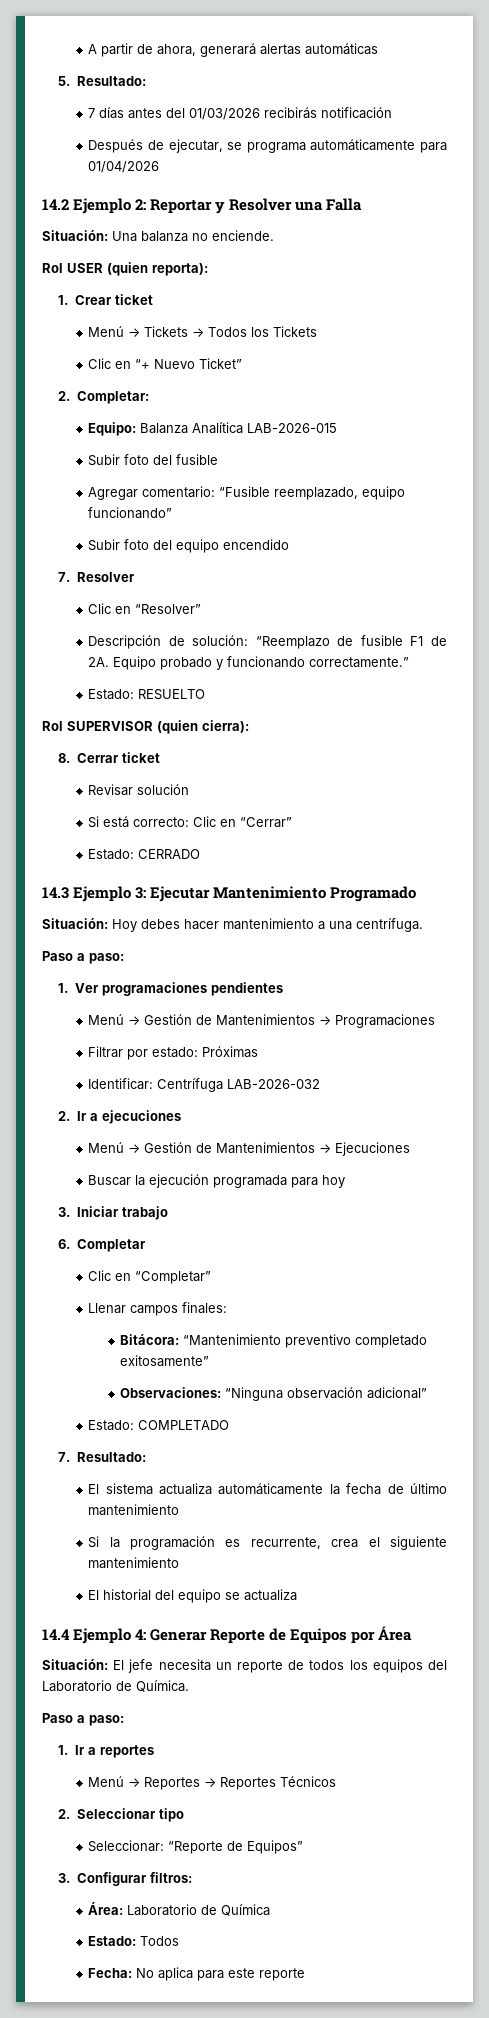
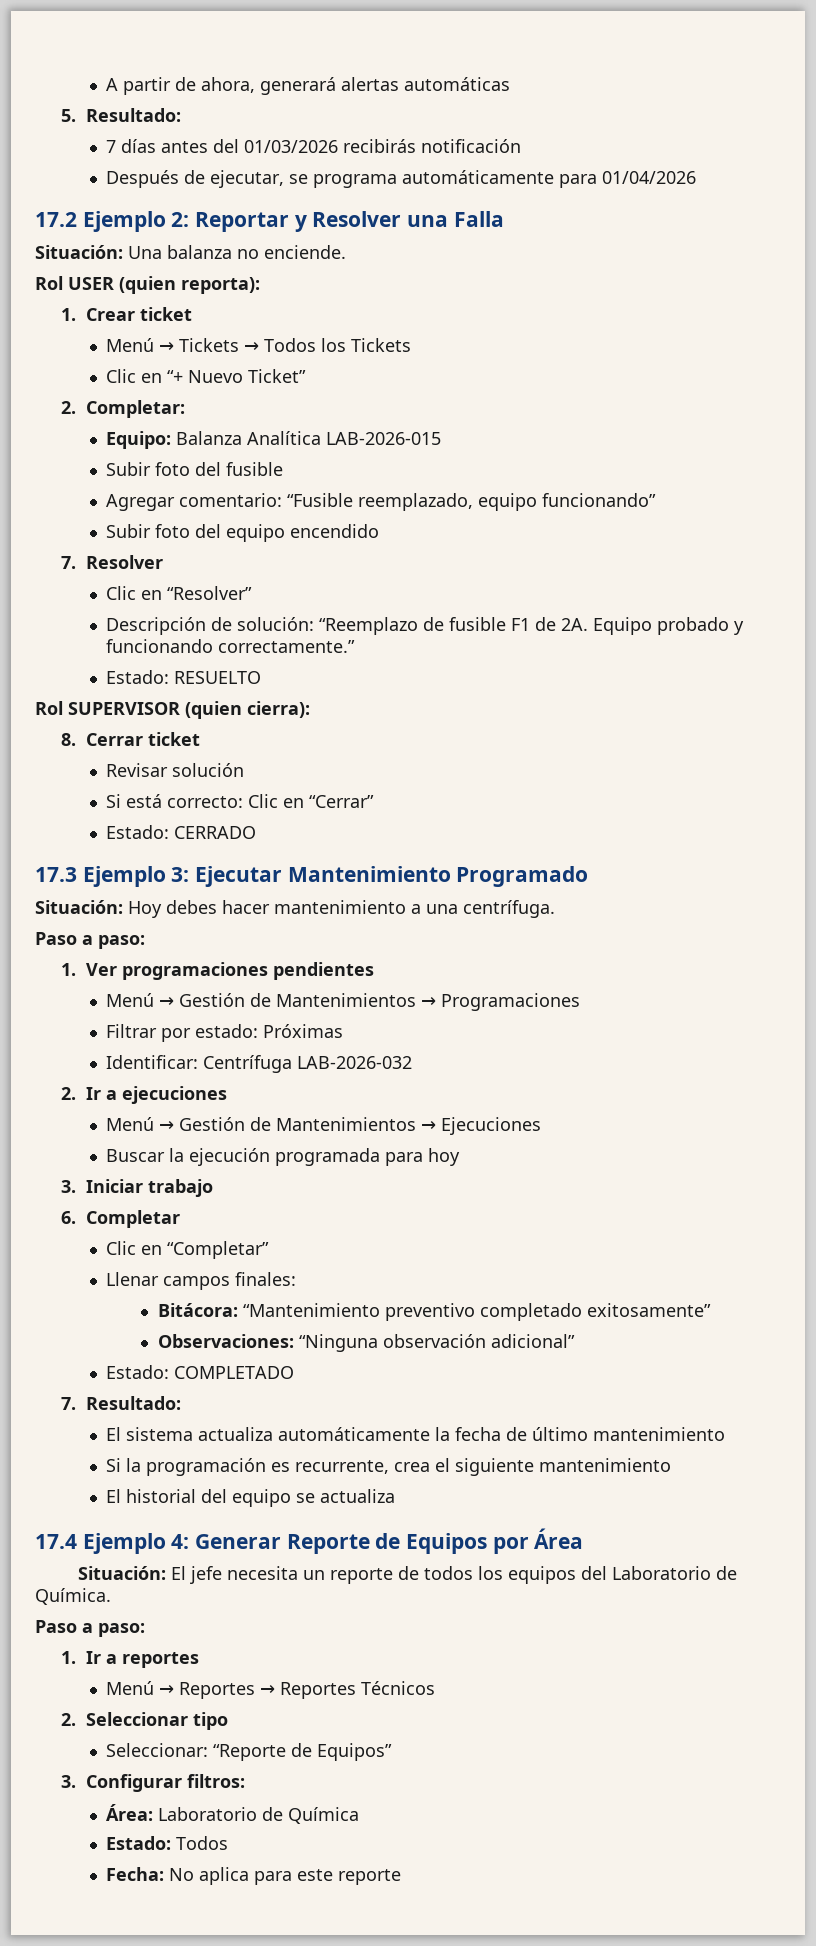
[42,199,69,210] 14.2 -> [35,212,77,227] 17.2
[42,887,69,899] 14.3 -> [35,867,77,882] 17.3
[42,1629,70,1640] 14.4 -> [35,1534,77,1549] 17.4

